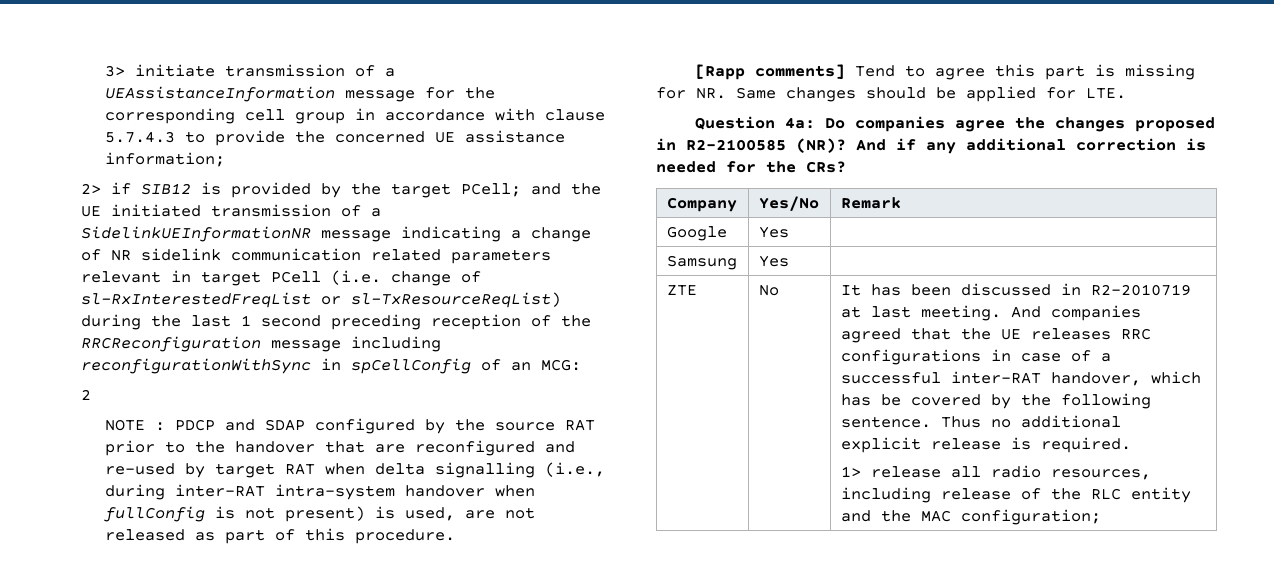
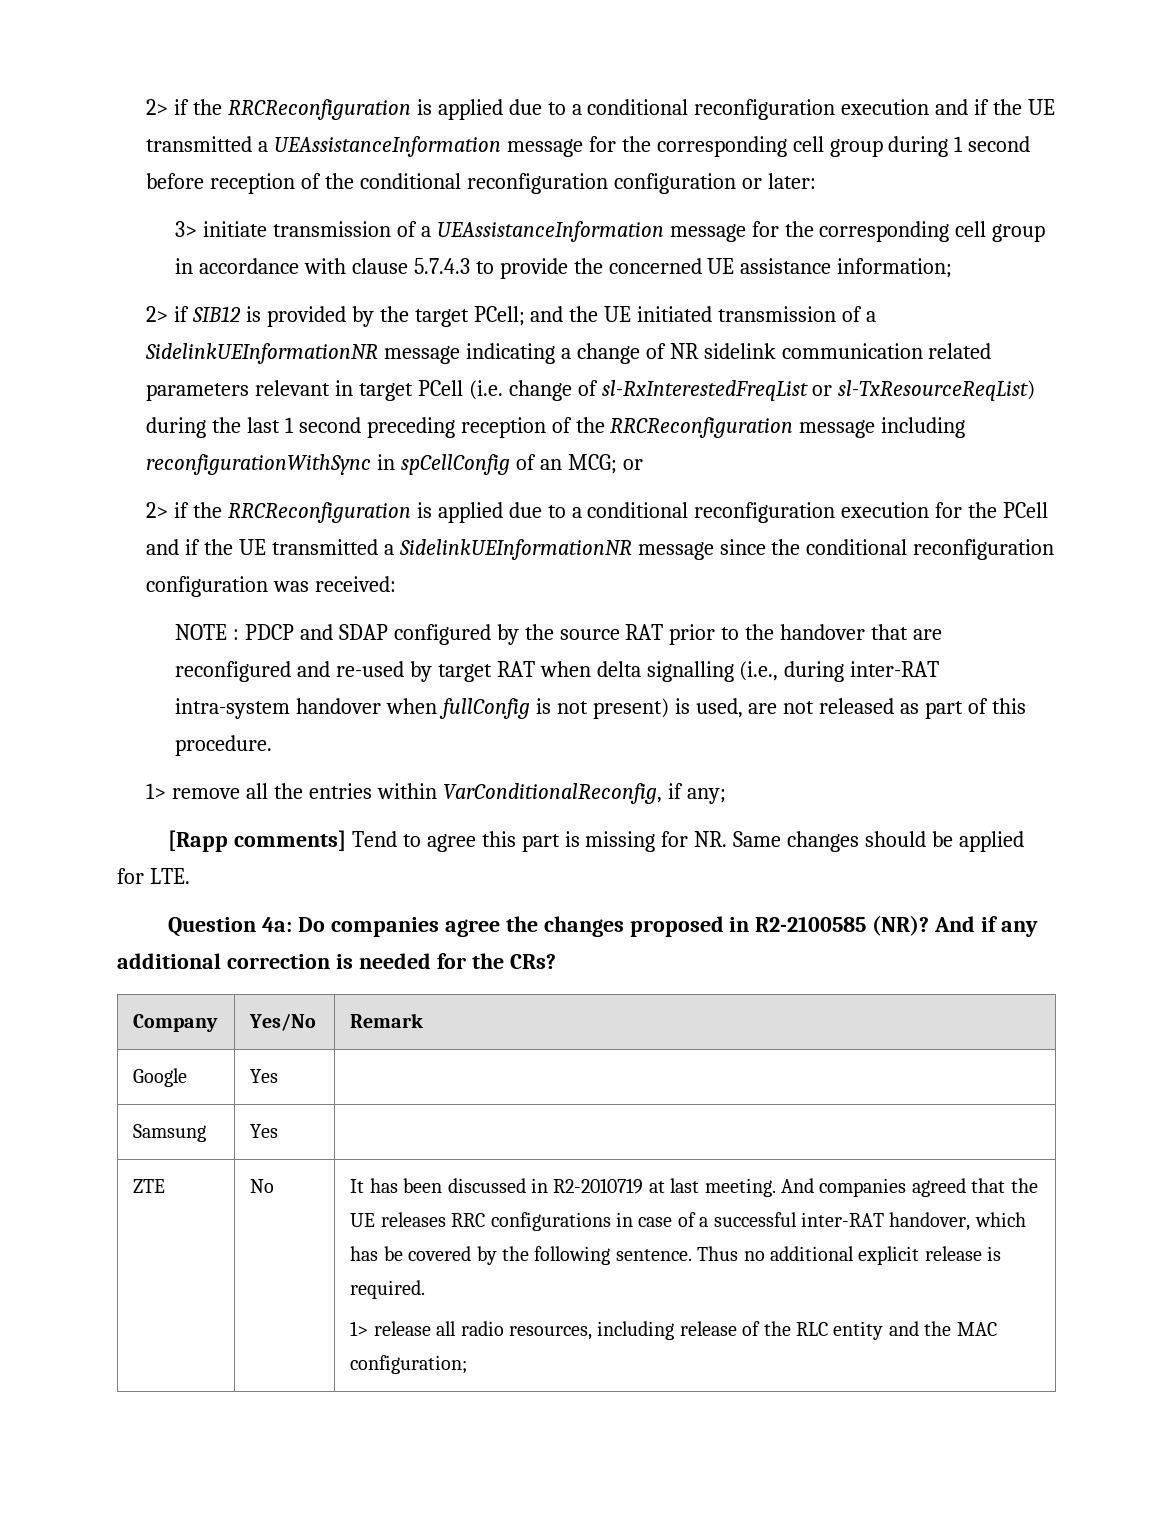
(104, 71) none -> [145,99,1056,120] [145,136,1031,157] [145,173,816,194] 2> if the RRCReconfiguration is applied due to a conditional reconfiguration execution and if the UE transmitted a UEAssistanceInformation message for the corresponding cell group during 1 second before reception of the conditional reconfiguration configuration or later: //
[540,359,581,371] [80,389,91,400] MCG: // 2 -> [567,454,643,474] [145,502,1049,523] [145,539,1055,560] [145,576,396,597] MCG; or // 2> if the RRCReconfiguration is applied due to a conditional reconfiguration execution for the PCell and if the UE transmitted a SidelinkUEInformationNR message since the conditional reconfiguration configuration was received:
(455, 536) none -> [145,783,726,804] // 1> remove all the entries within VarConditionalReconfig, if any;

